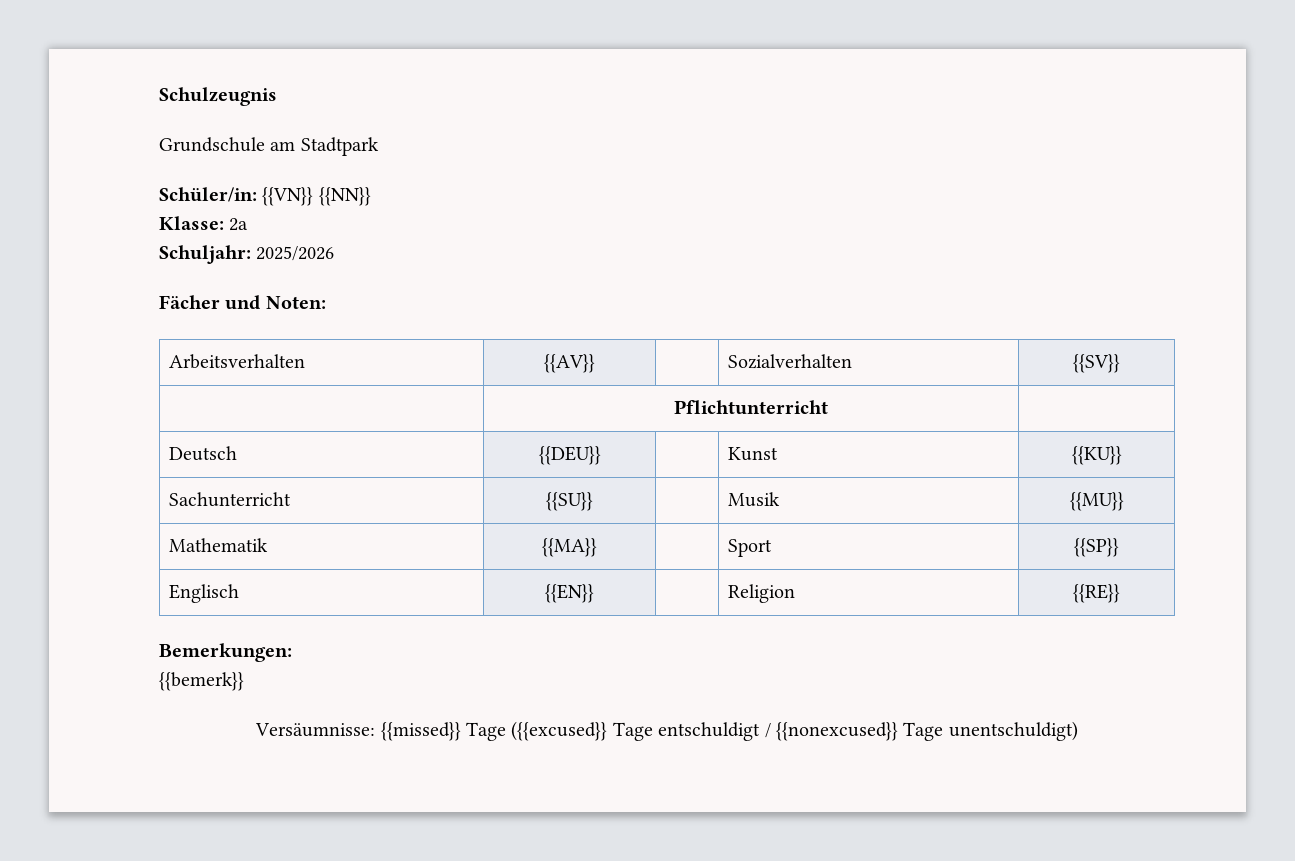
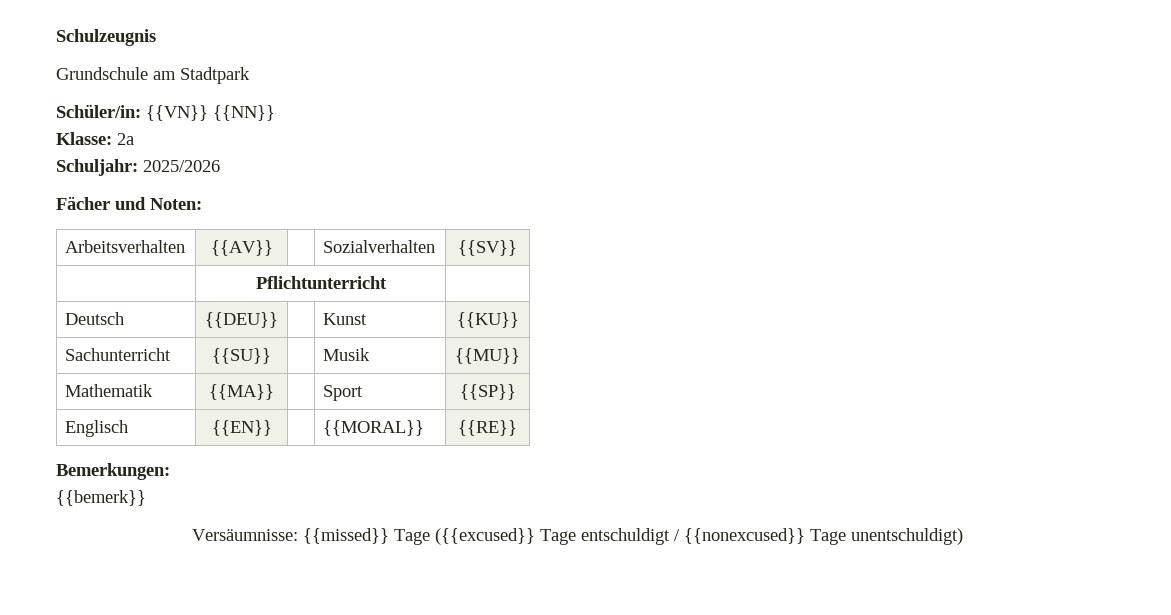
[728,584,796,603] Religion -> [323,420,425,436] {{MORAL}}

